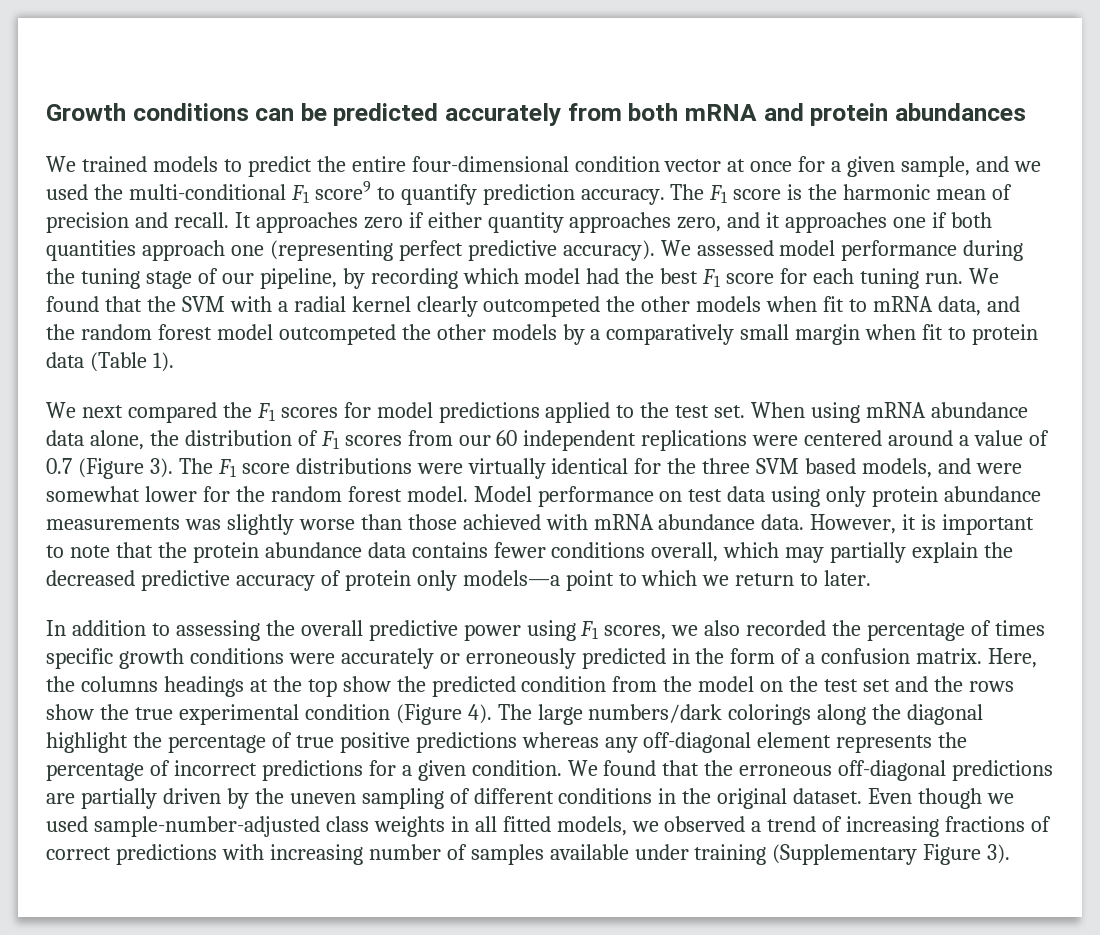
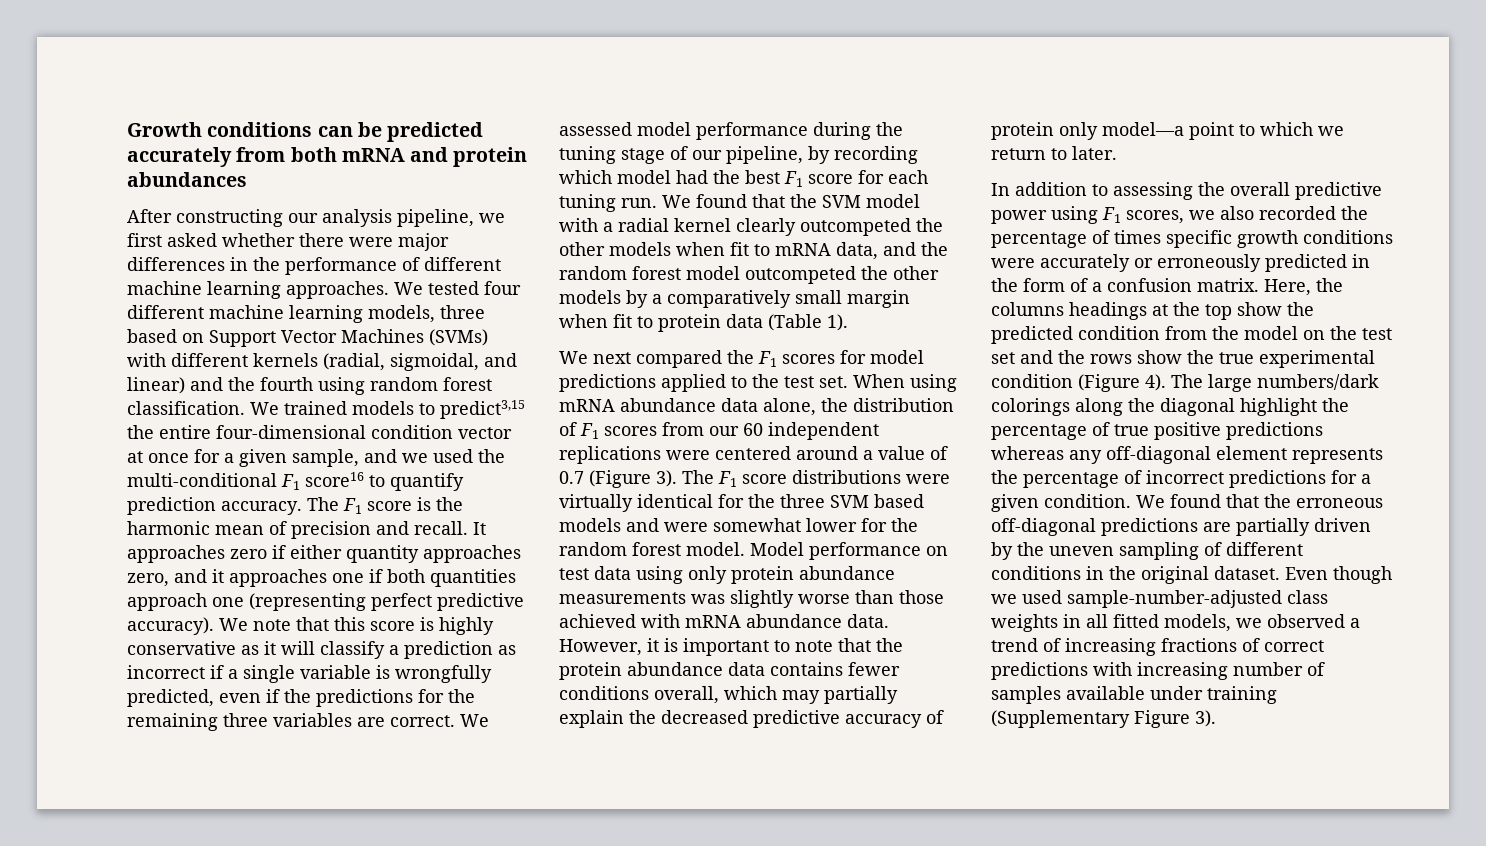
(1026, 112) none -> [127,209,505,227] [127,233,449,251] [127,257,501,275] [127,281,521,299] [127,305,485,323] [127,329,488,347] [127,353,517,371] [127,377,492,395] [127,401,245,415] After constructing our analysis pipeline, we first asked whether there were major differences in the performance of different machine learning approaches. We tested four different machine learning models, three based on Support Vector Machines (SVMs) with different kernels (radial, sigmoidal, and linear) and the fourth using random forest classification.
[247,156,312,177] predict -> [440,400,525,419] predict3,15
[314,181,371,200] score9 -> [305,472,364,487] score16
(691, 248) none -> [253,617,494,635] [127,641,516,659] [127,665,492,683] [127,689,475,707] [127,713,489,731] note that this score is highly conservative as it will classify a prediction as incorrect if a single variable is wrongfully predicted, even if the predictions for the remaining three variables are correct. We
(225, 304) none -> [866,194,920,208] model
[862,458,933,478] models, -> [559,518,621,532] models
[462,570,560,586] models—a -> [1102,122,1184,136] model—a

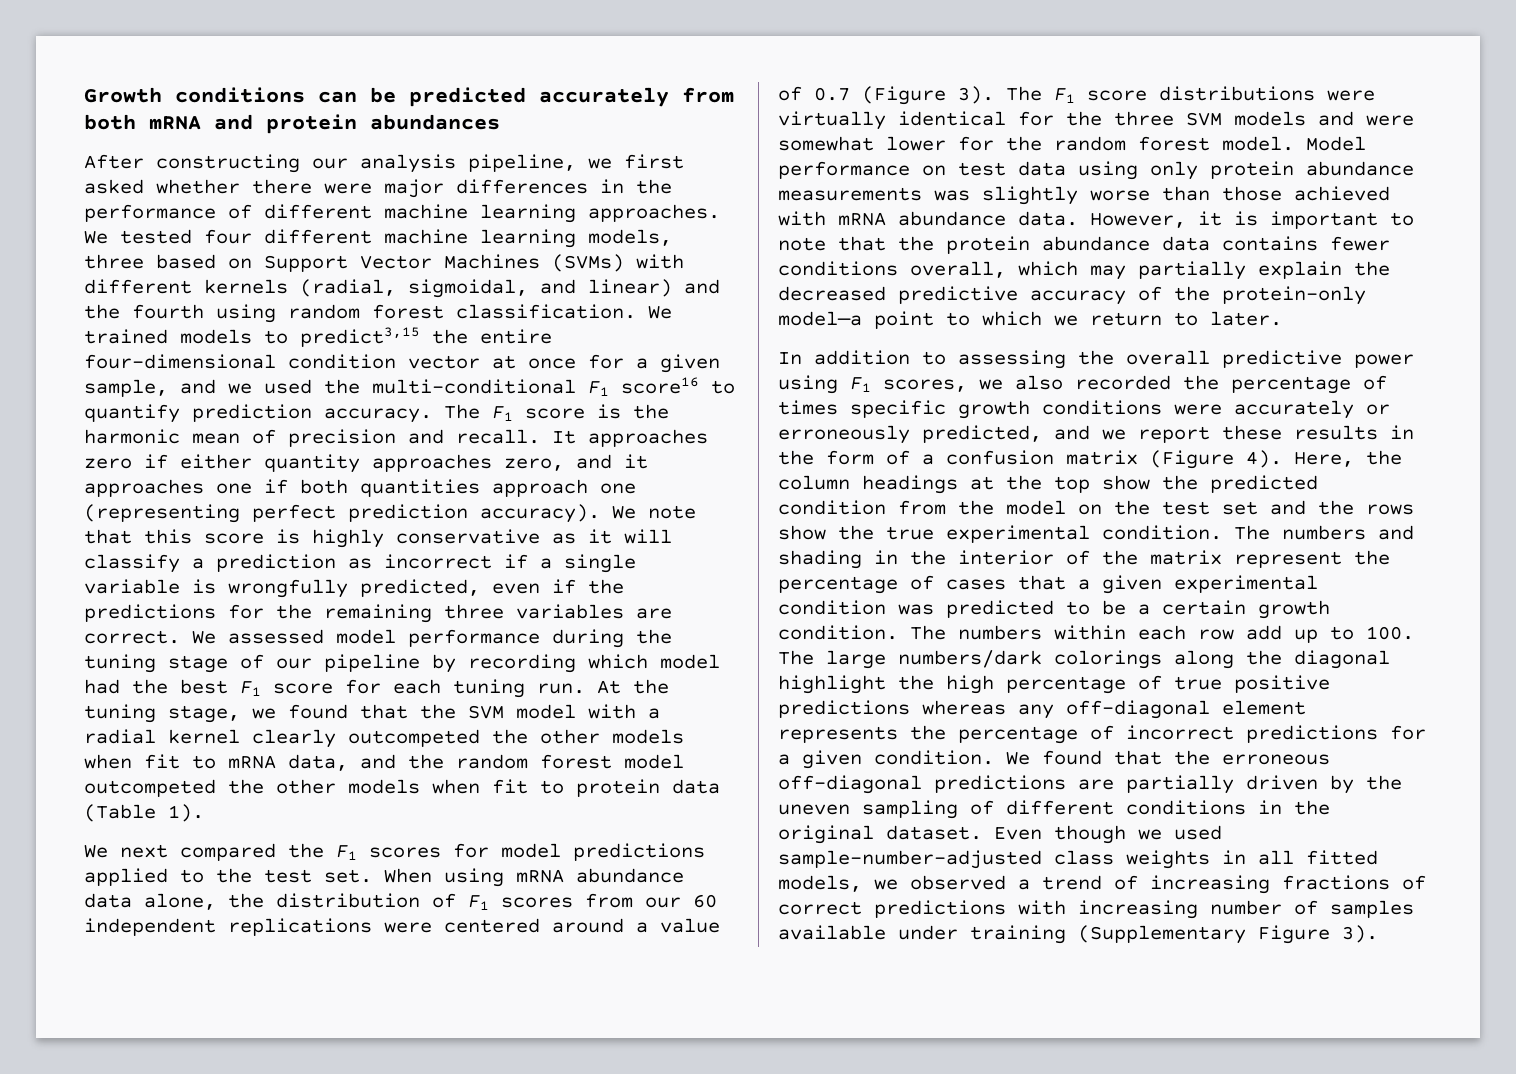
[437,593,524,611] predictive -> [348,504,468,522] prediction
[726,146,803,164] pipeline, -> [324,654,420,672] pipeline
[662,195,691,208] We -> [597,679,669,694] [84,704,276,723] At the tuning stage, we
[626,290,910,308] by a comparatively small margin -> (420, 786) none
[874,494,924,508] based -> (1222, 119) none
[991,122,1098,140] protein only -> [1174,286,1366,305] the protein-only
[1265,254,1347,272] predicted -> [922,425,1378,443] predicted, and we report these results
[1197,278,1259,292] matrix. -> [1066,450,1282,469] matrix (Figure 4).
[991,302,1064,316] columns -> [778,475,850,490] column
[991,374,1166,392] condition (Figure 4). -> [1102,525,1414,540] [778,550,1390,569] [778,575,1318,594] [778,600,1330,619] [778,625,1414,643] condition. The numbers and shading in the interior of the matrix represent the percentage of cases that a given experimental condition was predicted to be a certain growth condition. The numbers within each row add up to 100.
(1349, 405) none -> [946,675,994,694] high

